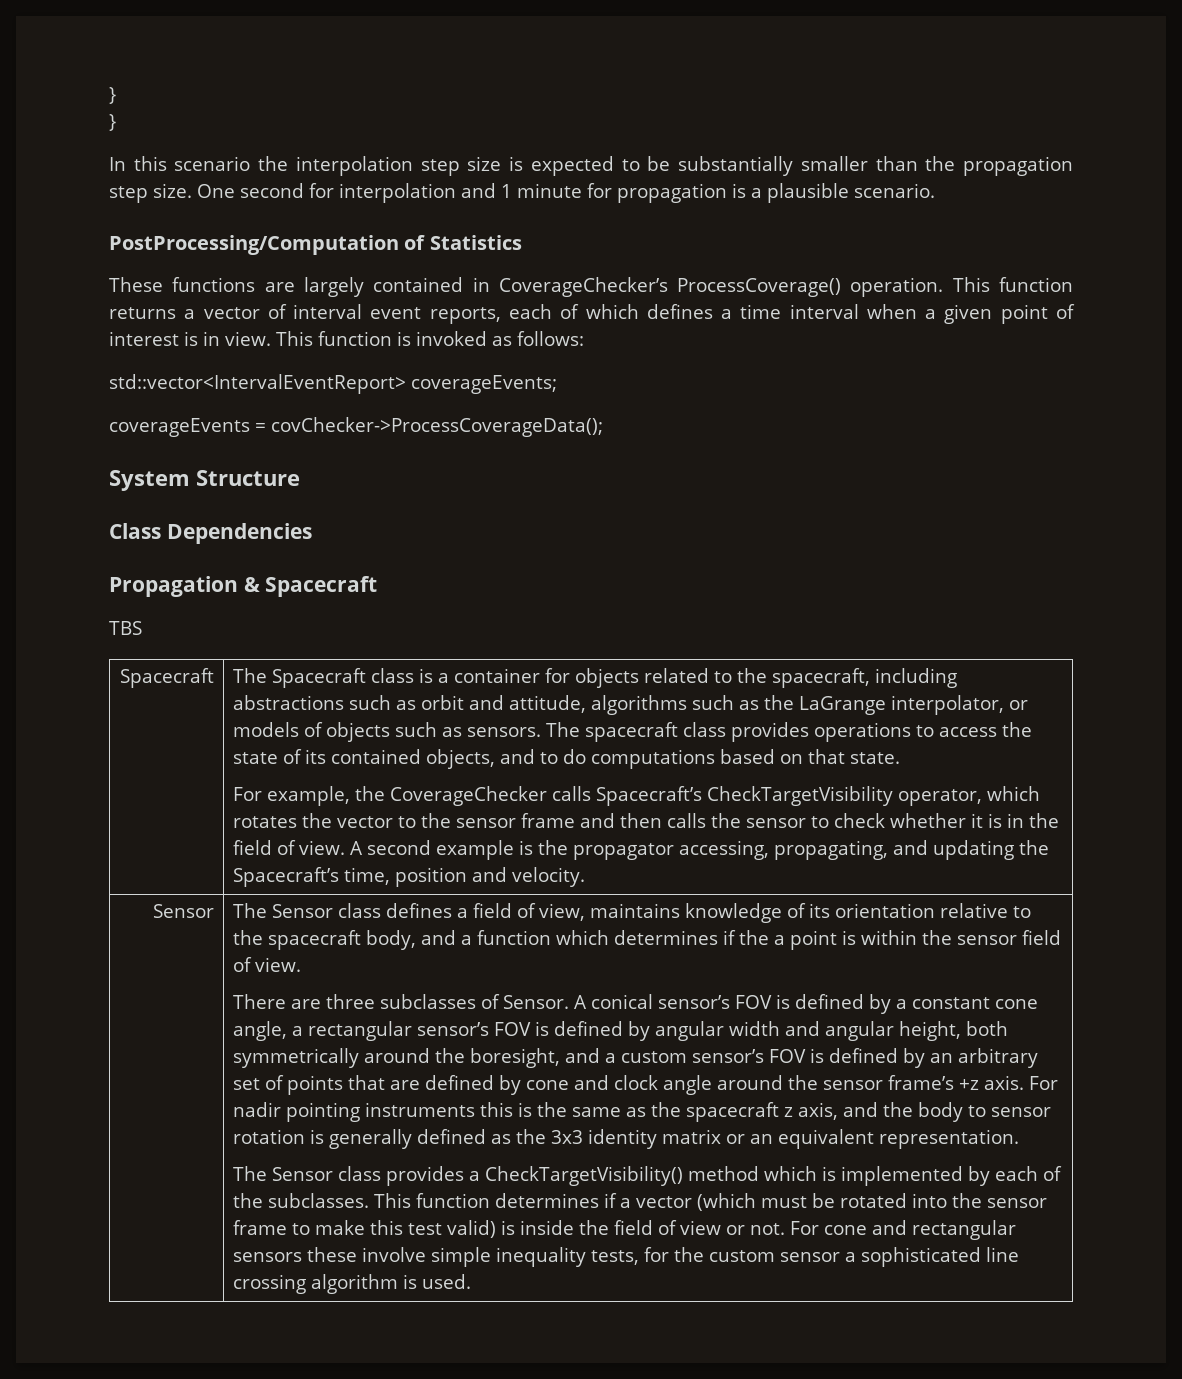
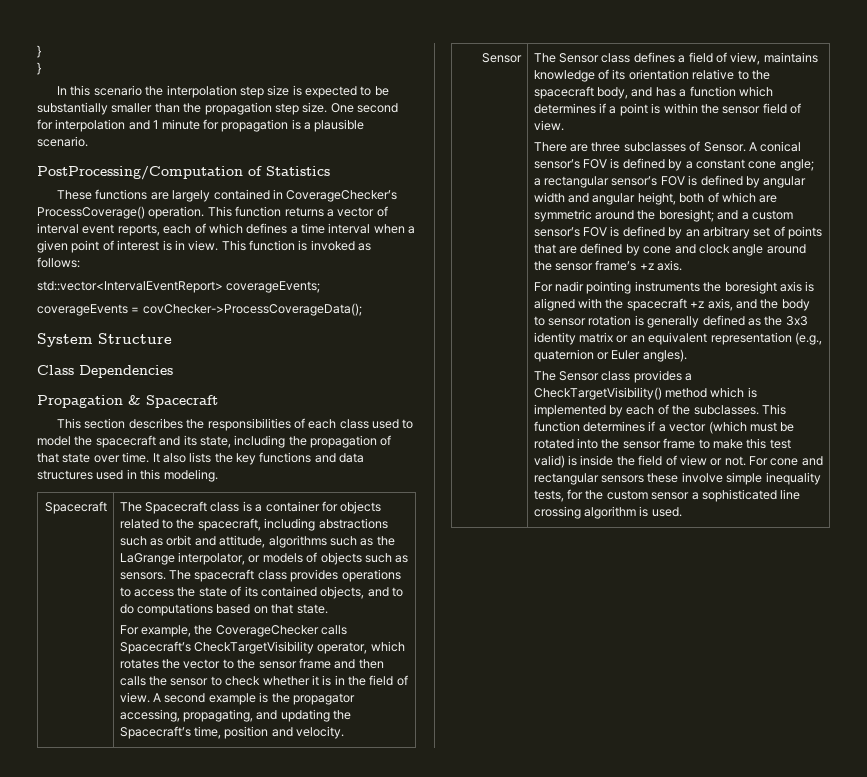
[109,621,142,635] TBS -> [56,418,414,431] [37,435,392,448] [37,452,365,465] [37,469,218,482] This section describes the responsibilities of each class used to model the spacecraft and its state, including the propagation of that state over time. It also lists the key functions and data structures used in this modeling.
(456, 937) none -> [655,87,676,97] has
[738,930,769,945] the -> (607, 108) none
[232,1021,287,1041] angle, -> [779,159,814,171] angle;
[232,1048,560,1068] symmetrically around the boresight, -> [707,192,778,203] [533,209,714,222] of which are symmetric around the boresight;
(1024, 1082) none -> (683, 265) //
[479,1102,793,1122] this is the same as the spacecraft z -> [703,281,815,294] [533,298,705,311] the boresight axis is aligned with the spacecraft +z
[878,1129,1019,1149] representation. -> [710,332,822,345] [533,349,687,362] representation (e.g., quaternion or Euler angles).

